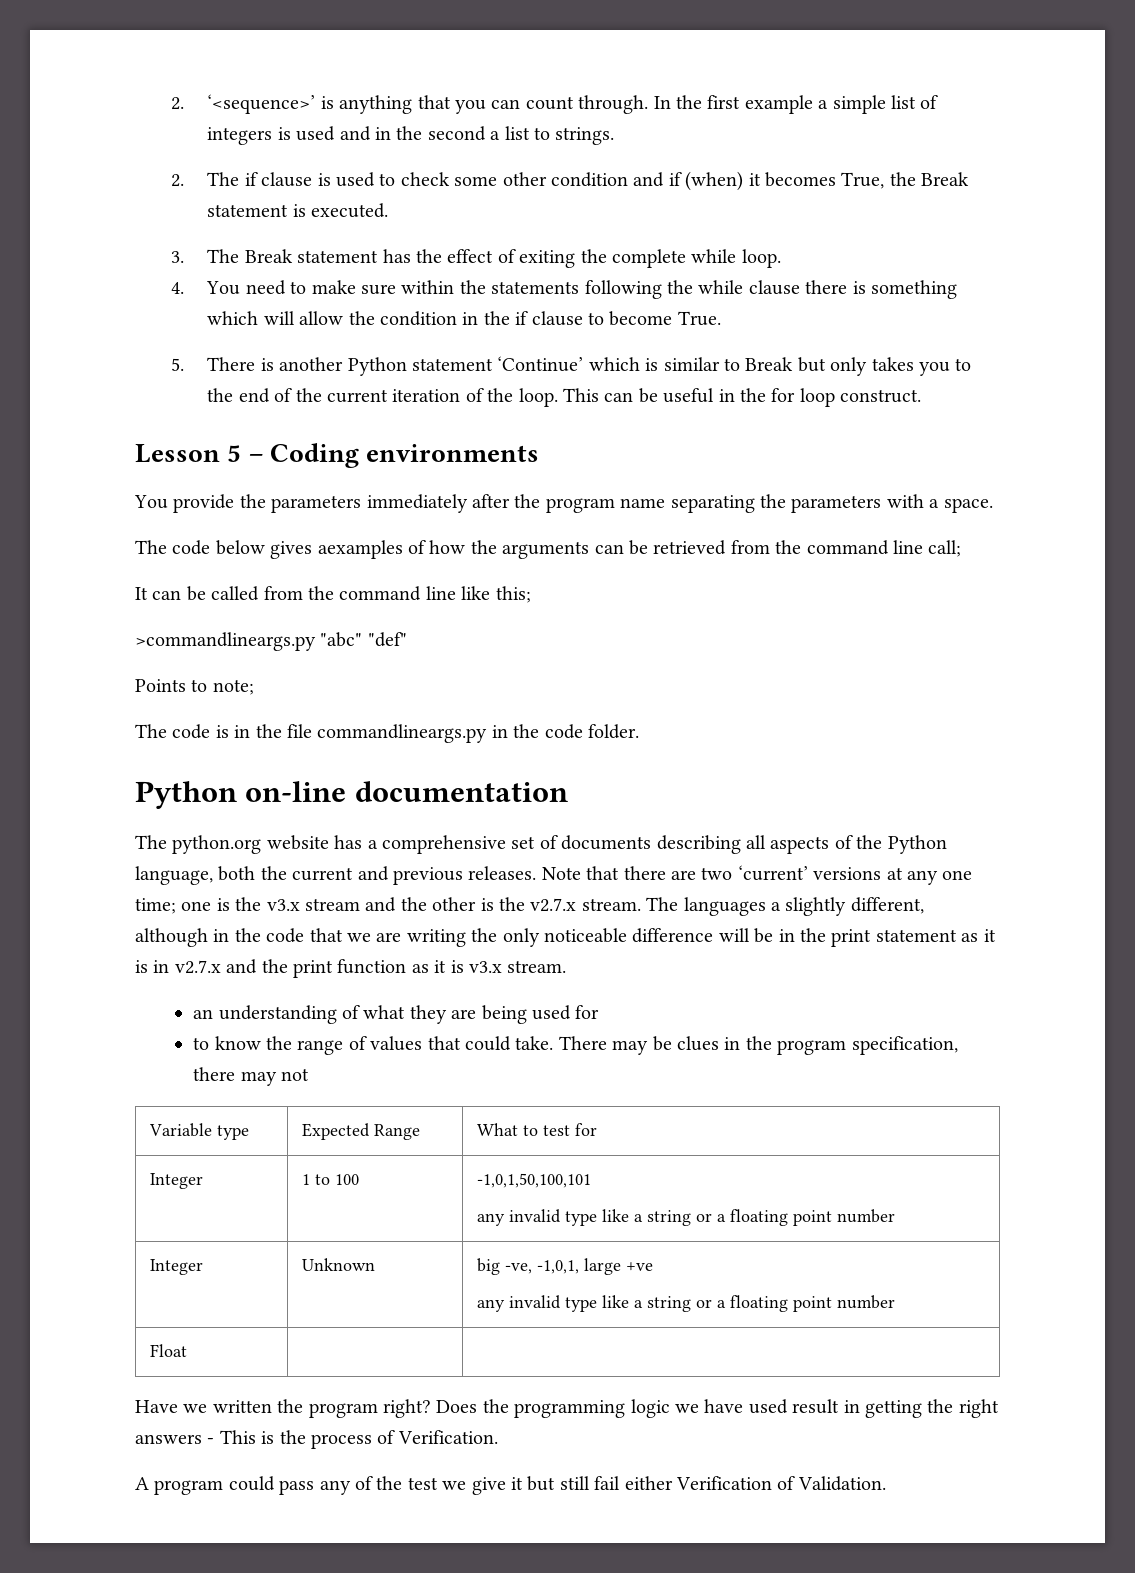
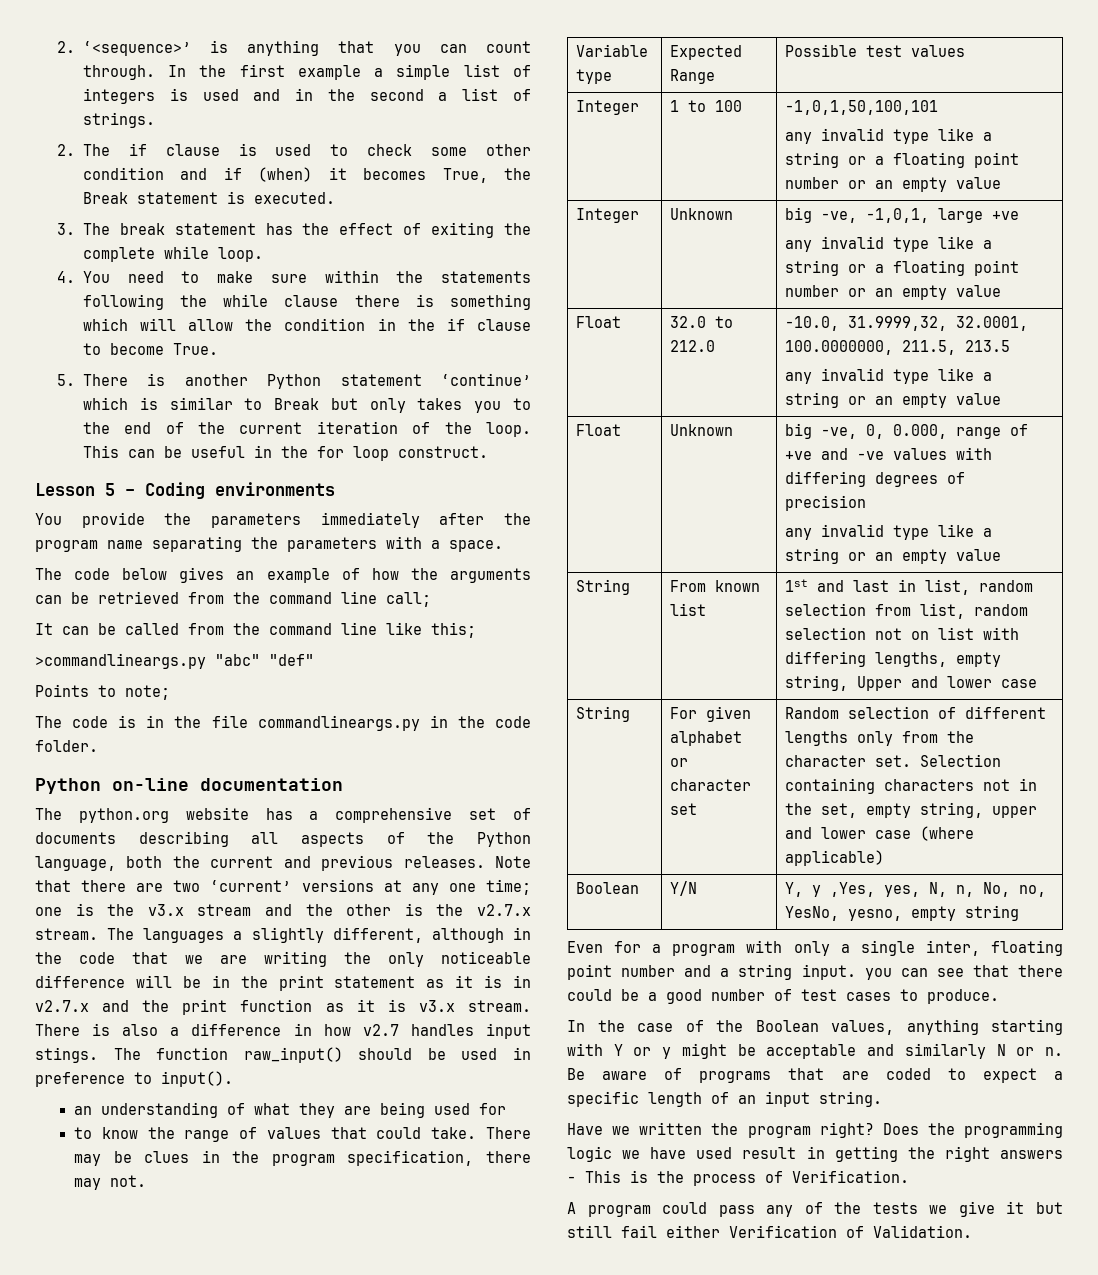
[533,127,550,140] to -> [513,89,531,101] of
[244,249,293,263] Break -> [119,223,165,235] break
[497,356,584,372] ‘Continue’ -> [441,373,531,386] ‘continue’
[317,540,403,559] aexamples -> [236,568,330,583] an example
(567, 966) none -> [35,1023,531,1039] [35,1047,531,1063] [35,1071,233,1087] There is also a difference in how v2.7 handles input stings. The function raw_input() should be used in preference to input().
[280,1068,309,1081] not -> [109,1175,146,1187] not.
[476,1123,597,1136] What to test for -> [785,44,966,57] Possible test values
(895, 1216) none -> [848,177,1002,192] or an empty value
[149,1344,187,1357] // Float | | -> [848,285,1002,300] [576,316,622,328] [670,316,734,328] [670,340,716,352] [785,316,1029,331] [785,340,1011,355] [785,368,993,384] [785,392,1002,408] [576,424,622,436] [670,424,734,436] [785,423,1029,439] [785,447,993,460] [785,471,966,487] [785,495,867,511] [785,524,993,540] [785,548,1002,564] [576,579,631,595] [670,580,761,592] [670,603,707,616] [785,579,1034,595] [785,603,1029,619] [785,627,1020,640] [785,651,1002,667] [785,675,1038,691] [576,706,631,722] [670,706,752,722] [670,731,743,746] [670,758,689,767] [670,779,752,791] [670,803,698,815] [785,706,1047,719] [785,731,975,746] [785,754,1002,767] [785,778,1038,794] [785,802,1038,818] [785,826,975,841] [785,850,885,866] [576,882,640,894] [670,881,698,896] [785,882,1047,897] [785,905,1020,921] [567,940,1063,956] [567,964,1063,980] [567,989,999,1004] [567,1019,1063,1035] [567,1043,1063,1059] [567,1068,1063,1083] [567,1091,882,1107] or an empty value // Float | 32.0 to 212.0 | -10.0, 31.9999,32, 32.0001, 100.0000000, 211.5, 213.5 // any invalid type like a string or an empty value // Float | Unknown | big -ve, 0, 0.000, range of +ve and -ve values with differing degrees of precision // any invalid type like a string or an empty value // String | From known list | 1st and last in list, random selection from list, random selection not on list with differing lengths, empty string, Upper and lower case // String | For given alphabet or character set | Random selection of different lengths only from the character set. Selection containing characters not in the set, empty string, upper and lower case (where applicable) // Boolean | Y/N | Y, y ,Yes, yes, N, n, No, no, YesNo, yesno, empty string // Even for a program with only a single inter, floating point number and a string input. you can see that there could be a good number of test cases to produce. // In the case of the Boolean values, anything starting with Y or y might be acceptable and similarly N or n. Be aware of programs that are coded to expect a specific length of an input string.
[407,1477,438,1490] test -> [872,1202,918,1214] tests

